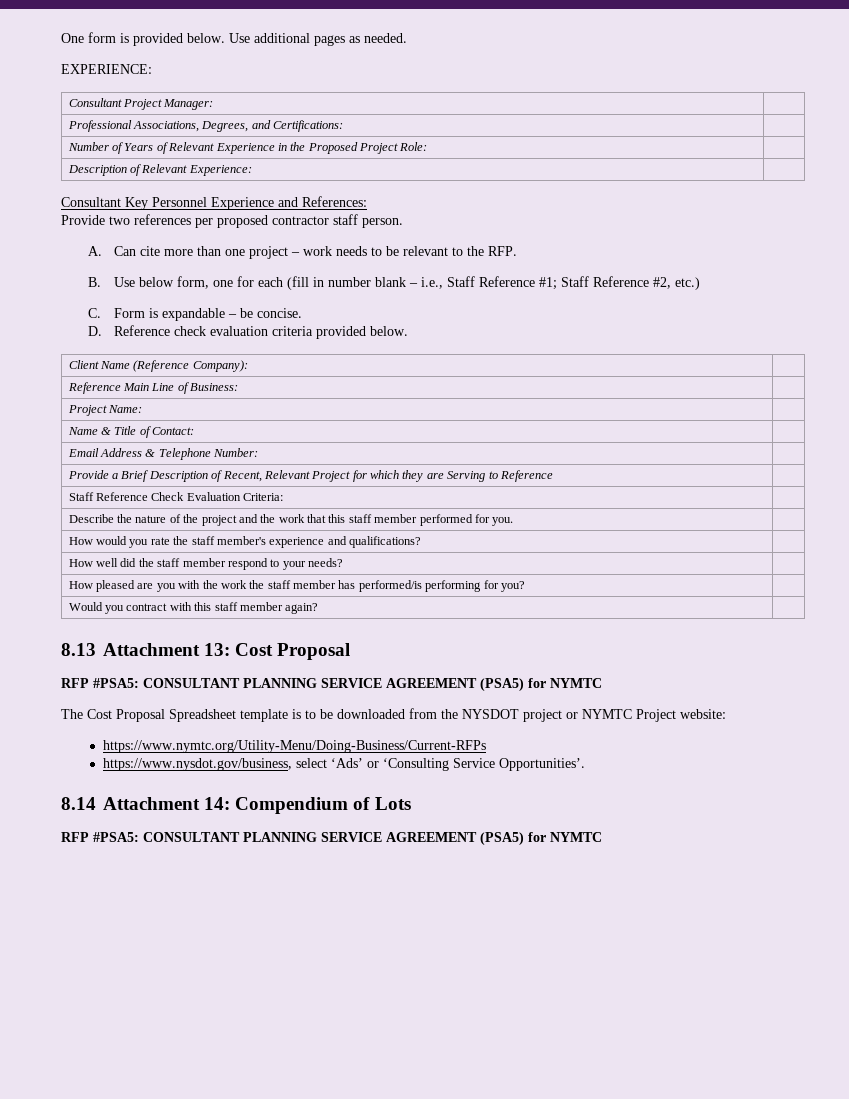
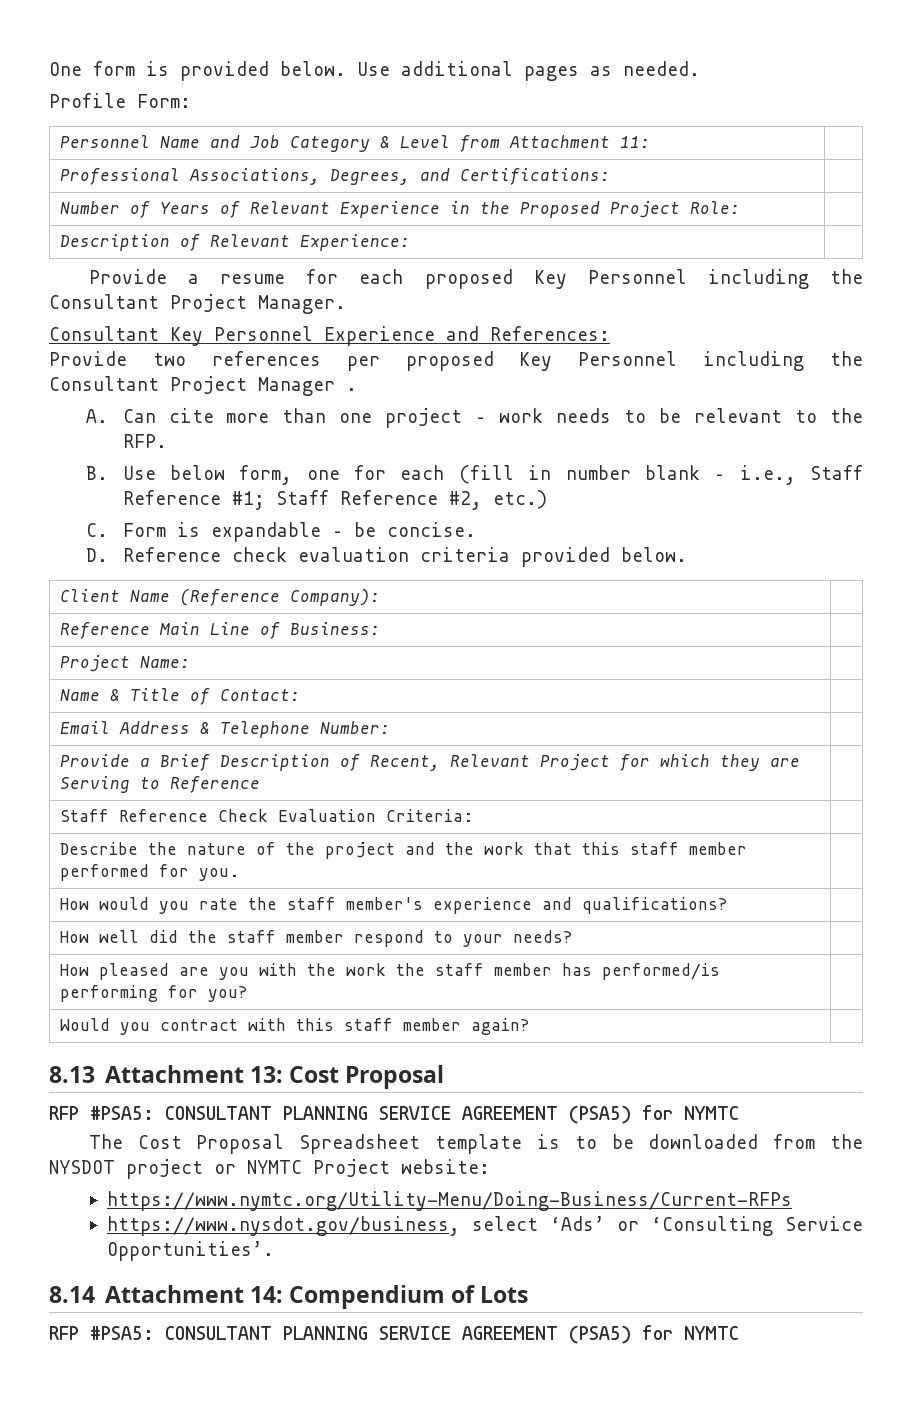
[61,64,152,74] [68,98,214,110] EXPERIENCE: // Consultant Project Manager: -> [49,93,191,108] [60,135,651,152] Profile Form: // Personnel Name and Job Category & Level from Attachment 11:
(252, 170) none -> [88,269,864,289] [49,294,346,314] // Provide a resume for each proposed Key Personnel including the Consultant Project Manager.
[272,214,403,228] contractor staff person. -> [519,351,863,371] [49,376,357,396] Key Personnel including the Consultant Project Manager .

